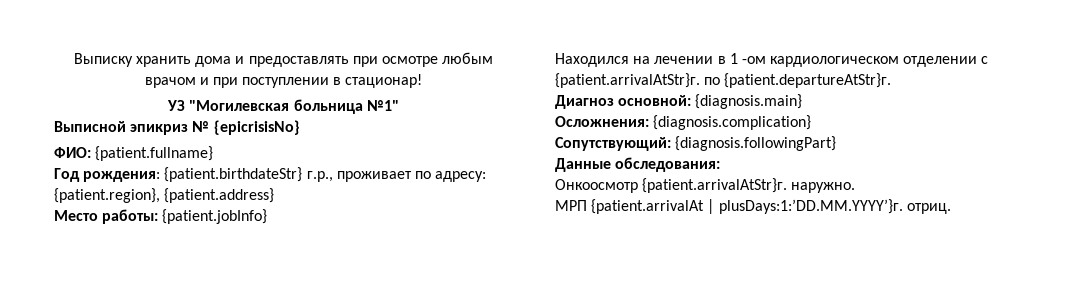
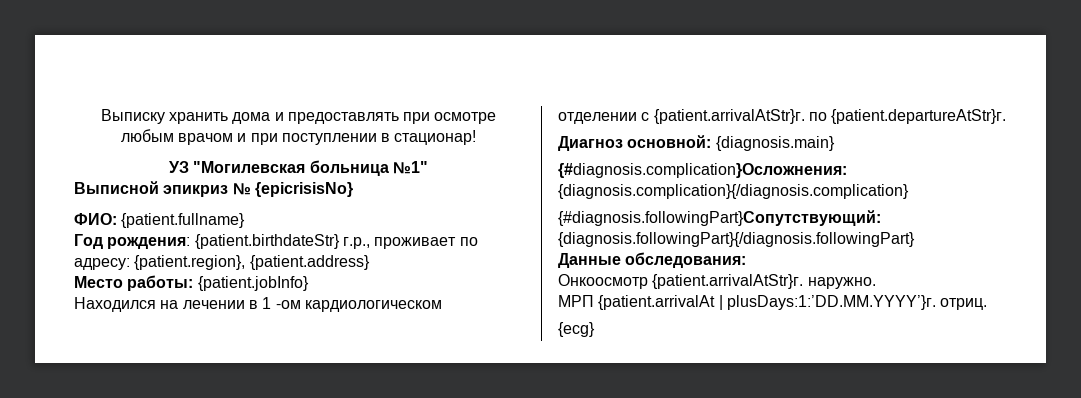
[555,115,812,130] [555,136,837,151] Осложнения: {diagnosis.complication} // Сопутствующий: {diagnosis.followingPart} -> [558,163,847,178] [558,184,909,199] [558,210,881,226] [558,232,915,247] {#diagnosis.complication}Осложнения: {diagnosis.complication}{/diagnosis.complication} // {#diagnosis.followingPart}Сопутствующий: {diagnosis.followingPart}{/diagnosis.followingPart}
(951, 208) none -> [558,322,595,337] // {ecg}

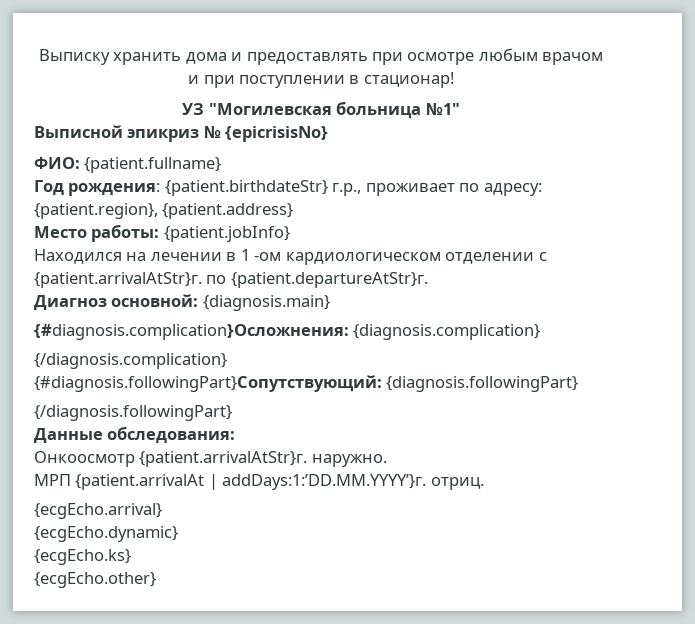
[558,184,909,199] {diagnosis.complication}{/diagnosis.complication} -> [353,324,541,340] [34,353,227,369] {diagnosis.complication} // {/diagnosis.complication}
[558,232,915,247] {diagnosis.followingPart}{/diagnosis.followingPart} -> [386,376,579,392] [34,405,232,421] {diagnosis.followingPart} // {/diagnosis.followingPart}
[726,295,936,310] plusDays:1:’DD.MM.YYYY’}г. -> [222,474,427,490] addDays:1:’DD.MM.YYYY’}г.
[558,322,595,337] {ecg} -> [34,503,162,519] [34,526,178,542] [34,549,131,565] [34,572,156,588] {ecgEcho.arrival} // {ecgEcho.dynamic} // {ecgEcho.ks} // {ecgEcho.other}

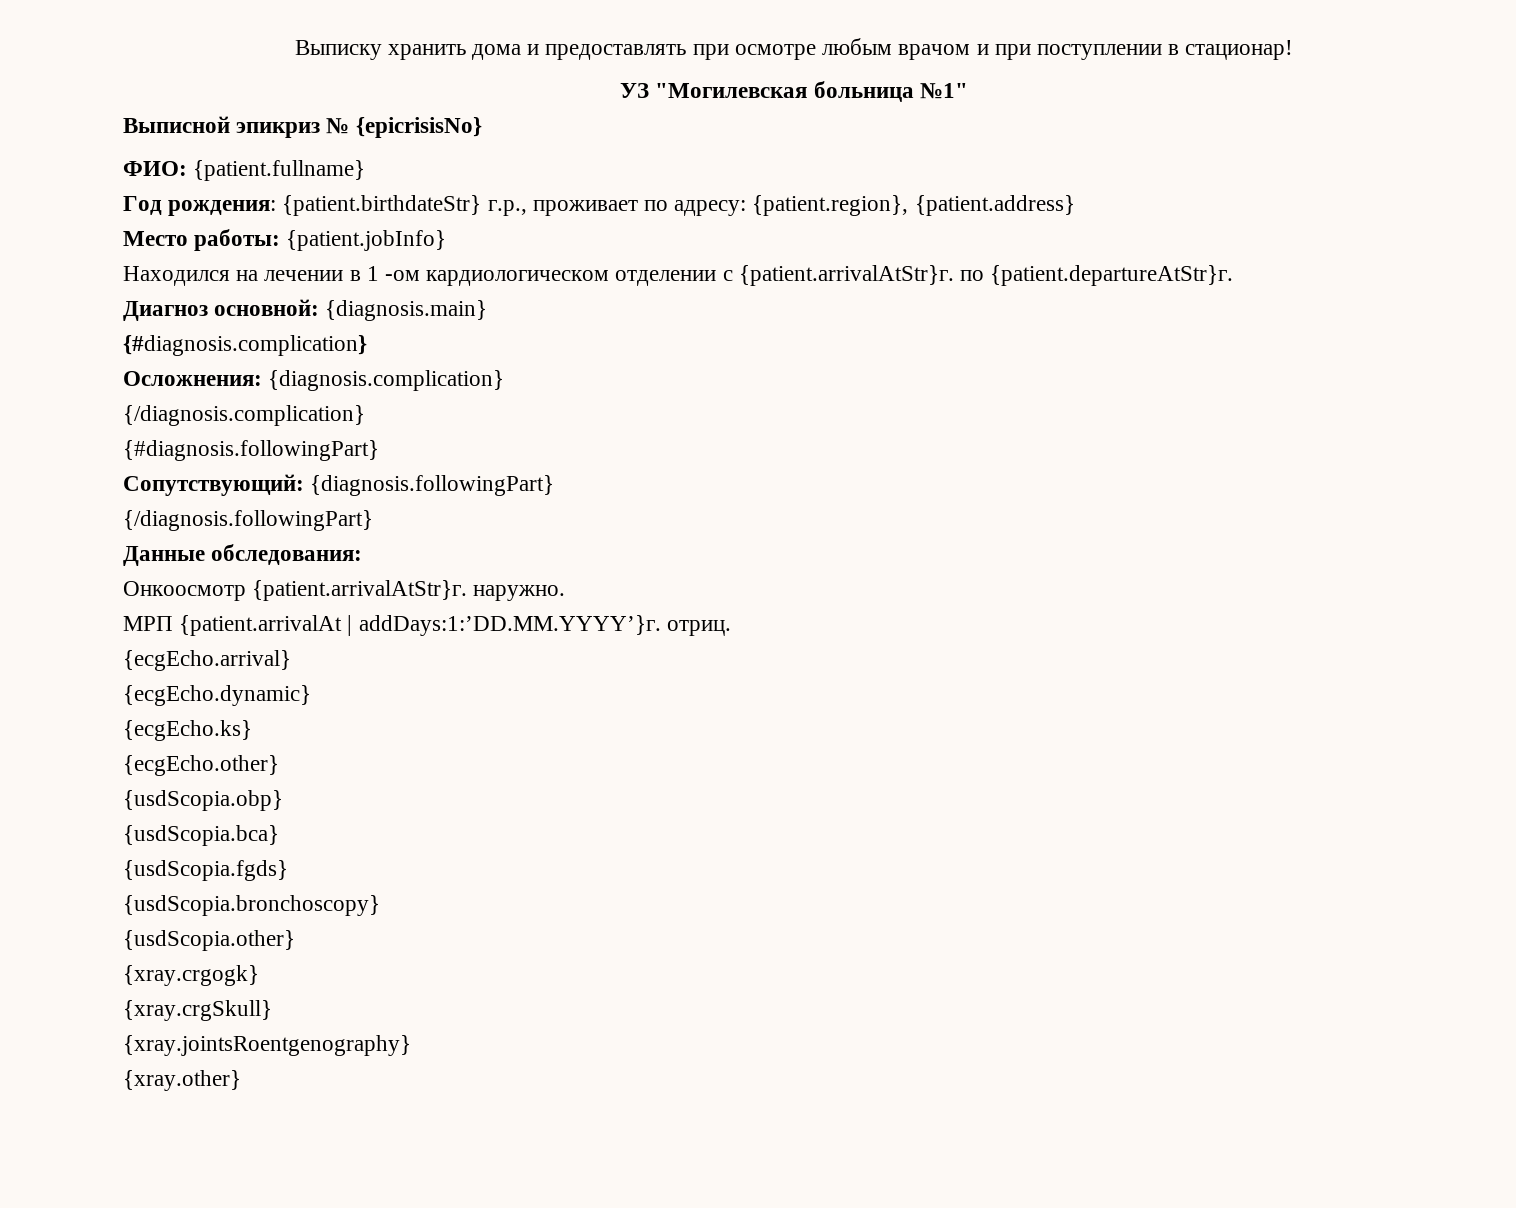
[34,324,349,340] {#diagnosis.complication}Осложнения: -> [123,335,367,356] [123,371,262,386] {#diagnosis.complication} // Осложнения:
[34,375,382,392] {#diagnosis.followingPart}Сопутствующий: -> [123,440,379,461] [123,474,304,496] {#diagnosis.followingPart} // Сопутствующий:
(156, 580) none -> [123,790,283,811] [123,825,279,846] [123,860,288,881] [123,895,380,916] [123,930,295,951] [123,965,259,986] [123,1000,272,1021] [123,1035,411,1056] [123,1070,241,1091] // {usdScopia.obp} // {usdScopia.bca} // {usdScopia.fgds} // {usdScopia.bronchoscopy} // {usdScopia.other} // {xray.crgogk} // {xray.crgSkull} // {xray.jointsRoentgenography} // {xray.other}

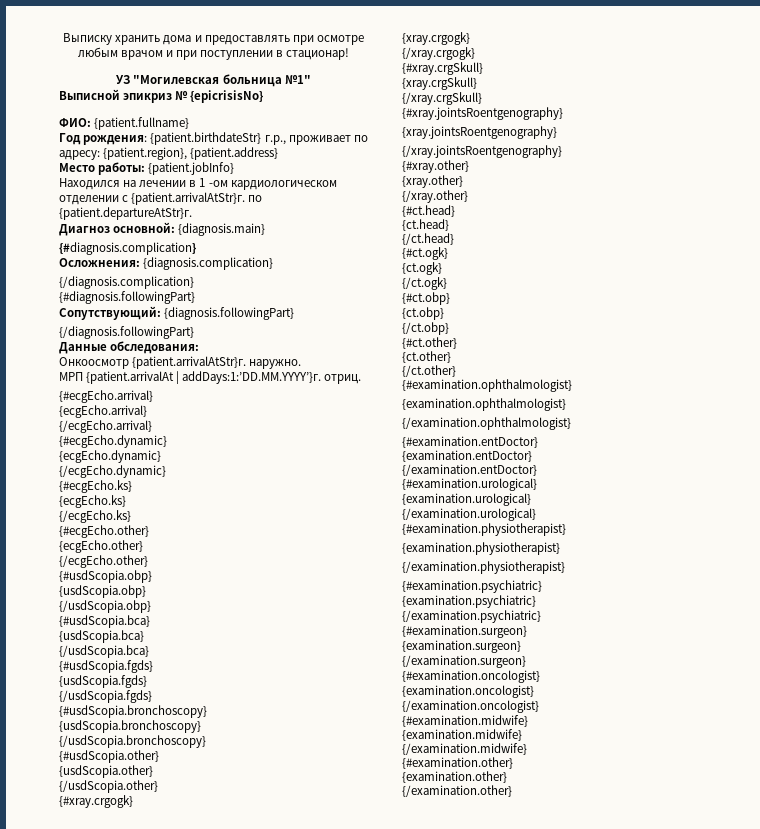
(731, 628) none -> [59,390,153,403] // {#ecgEcho.arrival}
(291, 660) none -> [59,420,152,433] [59,435,167,448] // {/ecgEcho.arrival} // {#ecgEcho.dynamic}
(311, 695) none -> [59,465,166,478] [59,480,132,493] // {/ecgEcho.dynamic} // {#ecgEcho.ks}
(252, 730) none -> [59,510,131,523] [59,525,149,538] // {/ecgEcho.ks} // {#ecgEcho.other}
(279, 765) none -> [59,555,148,568] [59,570,152,583] // {/ecgEcho.other} // {#usdScopia.obp}
(283, 800) none -> [59,600,151,613] [59,615,150,628] // {/usdScopia.obp} // {#usdScopia.bca}
(279, 835) none -> [59,645,149,658] [59,660,153,673] // {/usdScopia.bca} // {#usdScopia.fgds}
(288, 870) none -> [59,690,152,703] [59,705,207,718] // {/usdScopia.fgds} // {#usdScopia.bronchoscopy}
(380, 905) none -> [59,735,206,748] [59,750,159,763] // {/usdScopia.bronchoscopy} // {#usdScopia.other}
(295, 940) none -> [59,780,158,793] [59,795,133,808] // {/usdScopia.other} // {#xray.crgogk}
(259, 975) none -> [402,47,475,60] [402,62,483,75] // {/xray.crgogk} // {#xray.crgSkull}
(272, 1010) none -> [402,92,482,105] [402,107,563,120] // {/xray.crgSkull} // {#xray.jointsRoentgenography}
(411, 1045) none -> [402,145,562,158] [402,160,469,173] // {/xray.jointsRoentgenography} // {#xray.other}
(241, 1080) none -> [402,190,468,203] [402,205,455,217] [402,219,449,231] [402,233,454,245] [402,247,448,260] [402,262,442,275] [402,277,447,290] [402,292,450,305] [402,307,444,320] [402,322,449,335] [402,337,457,349] [402,351,451,363] [402,365,456,377] [402,379,572,392] [402,398,566,411] [402,417,571,430] [402,436,538,448] [402,450,532,462] [402,464,537,476] [402,478,537,491] [402,493,531,506] [402,508,536,521] [402,523,566,536] [402,542,560,555] [402,561,565,574] [402,580,542,593] [402,595,536,608] [402,610,541,623] [402,625,527,638] [402,640,521,653] [402,655,526,668] [402,670,540,683] [402,685,534,698] [402,700,539,713] [402,715,528,727] [402,729,522,741] [402,743,527,755] [402,757,513,769] [402,771,507,783] [402,785,512,797] // {/xray.other} // {#ct.head} // {ct.head} // {/ct.head} // {#ct.ogk} // {ct.ogk} // {/ct.ogk} // {#ct.obp} // {ct.obp} // {/ct.obp} // {#ct.other} // {ct.other} // {/ct.other} // {#examination.ophthalmologist} // {examination.ophthalmologist} // {/examination.ophthalmologist} // {#examination.entDoctor} // {examination.entDoctor} // {/examination.entDoctor} // {#examination.urological} // {examination.urological} // {/examination.urological} // {#examination.physiotherapist} // {examination.physiotherapist} // {/examination.physiotherapist} // {#examination.psychiatric} // {examination.psychiatric} // {/examination.psychiatric} // {#examination.surgeon} // {examination.surgeon} // {/examination.surgeon} // {#examination.oncologist} // {examination.oncologist} // {/examination.oncologist} // {#examination.midwife} // {examination.midwife} // {/examination.midwife} // {#examination.other} // {examination.other} // {/examination.other}

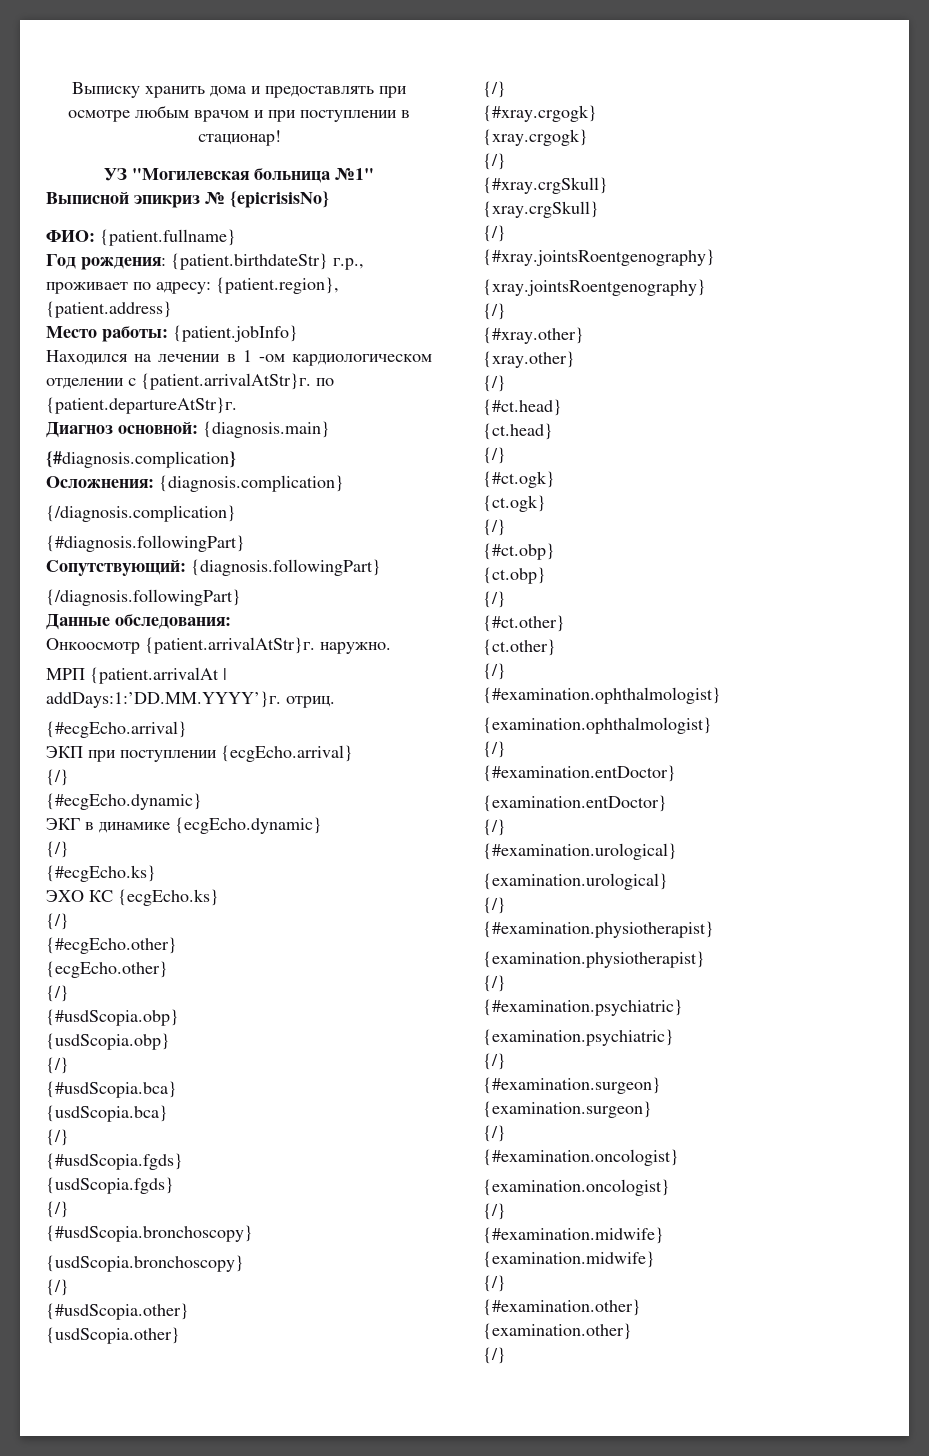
(153, 396) none -> [46,746,217,762] ЭКП при поступлении
[59,420,152,433] {/ecgEcho.arrival} -> [46,769,69,786] {/}
(167, 441) none -> [46,818,170,833] ЭКГ в динамике
[59,465,166,478] {/ecgEcho.dynamic} -> [46,841,69,858] {/}
(132, 486) none -> [46,890,113,902] ЭХО КС
[59,510,131,523] {/ecgEcho.ks} -> [46,913,69,930] {/}
[59,555,148,568] {/ecgEcho.other} -> [46,985,69,1002] {/}
[59,600,151,613] {/usdScopia.obp} -> [46,1057,69,1074] {/}
[59,645,149,658] {/usdScopia.bca} -> [46,1129,69,1146] {/}
[59,690,152,703] {/usdScopia.fgds} -> [46,1201,69,1218] {/}
[59,735,206,748] {/usdScopia.bronchoscopy} -> [46,1279,69,1296] {/}
[59,780,158,793] {/usdScopia.other} -> [483,81,506,98] {/}
[402,47,475,60] {/xray.crgogk} -> [483,153,506,170] {/}
[402,92,482,105] {/xray.crgSkull} -> [483,225,506,242] {/}
[402,145,562,158] {/xray.jointsRoentgenography} -> [483,303,506,320] {/}
[402,190,468,203] {/xray.other} -> [483,375,506,392] {/}
[402,233,454,245] {/ct.head} -> [483,447,506,464] {/}
[402,277,447,290] {/ct.ogk} -> [483,519,506,536] {/}
[402,322,449,335] {/ct.obp} -> [483,591,506,608] {/}
[402,365,456,377] {/ct.other} -> [483,663,506,680] {/}
[402,417,571,430] {/examination.ophthalmologist} -> [483,741,506,758] {/}
[402,464,537,476] {/examination.entDoctor} -> [483,819,506,836] {/}
[402,508,536,521] {/examination.urological} -> [483,897,506,914] {/}
[402,561,565,574] {/examination.physiotherapist} -> [483,975,506,992] {/}
[402,610,541,623] {/examination.psychiatric} -> [483,1053,506,1070] {/}
[402,655,526,668] {/examination.surgeon} -> [483,1125,506,1142] {/}
[402,700,539,713] {/examination.oncologist} -> [483,1203,506,1220] {/}
[402,743,527,755] {/examination.midwife} -> [483,1275,506,1292] {/}
[402,785,512,797] {/examination.other} -> [483,1347,506,1364] {/}

